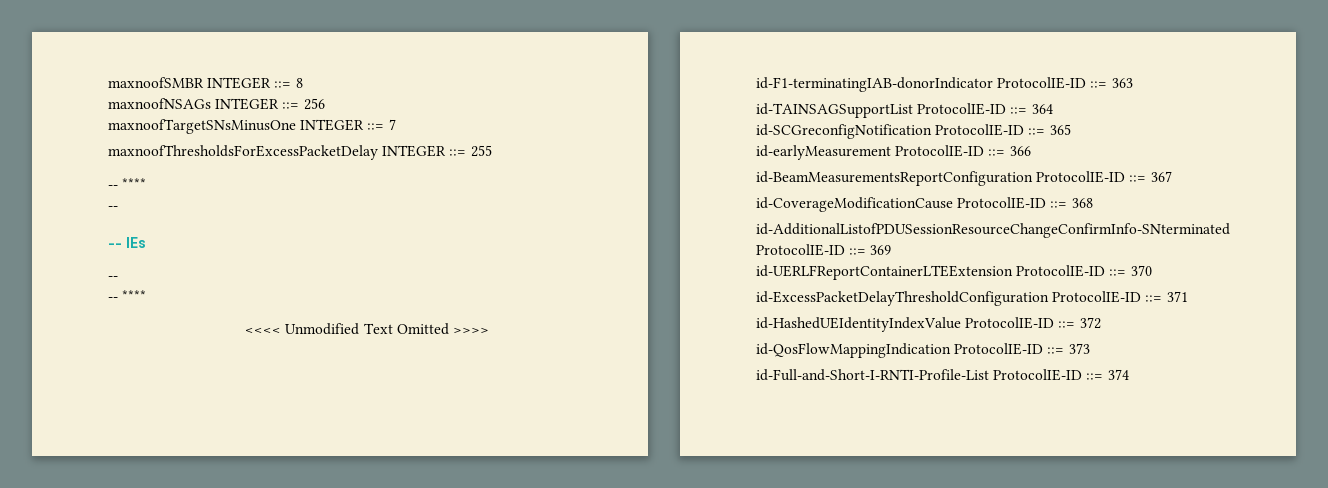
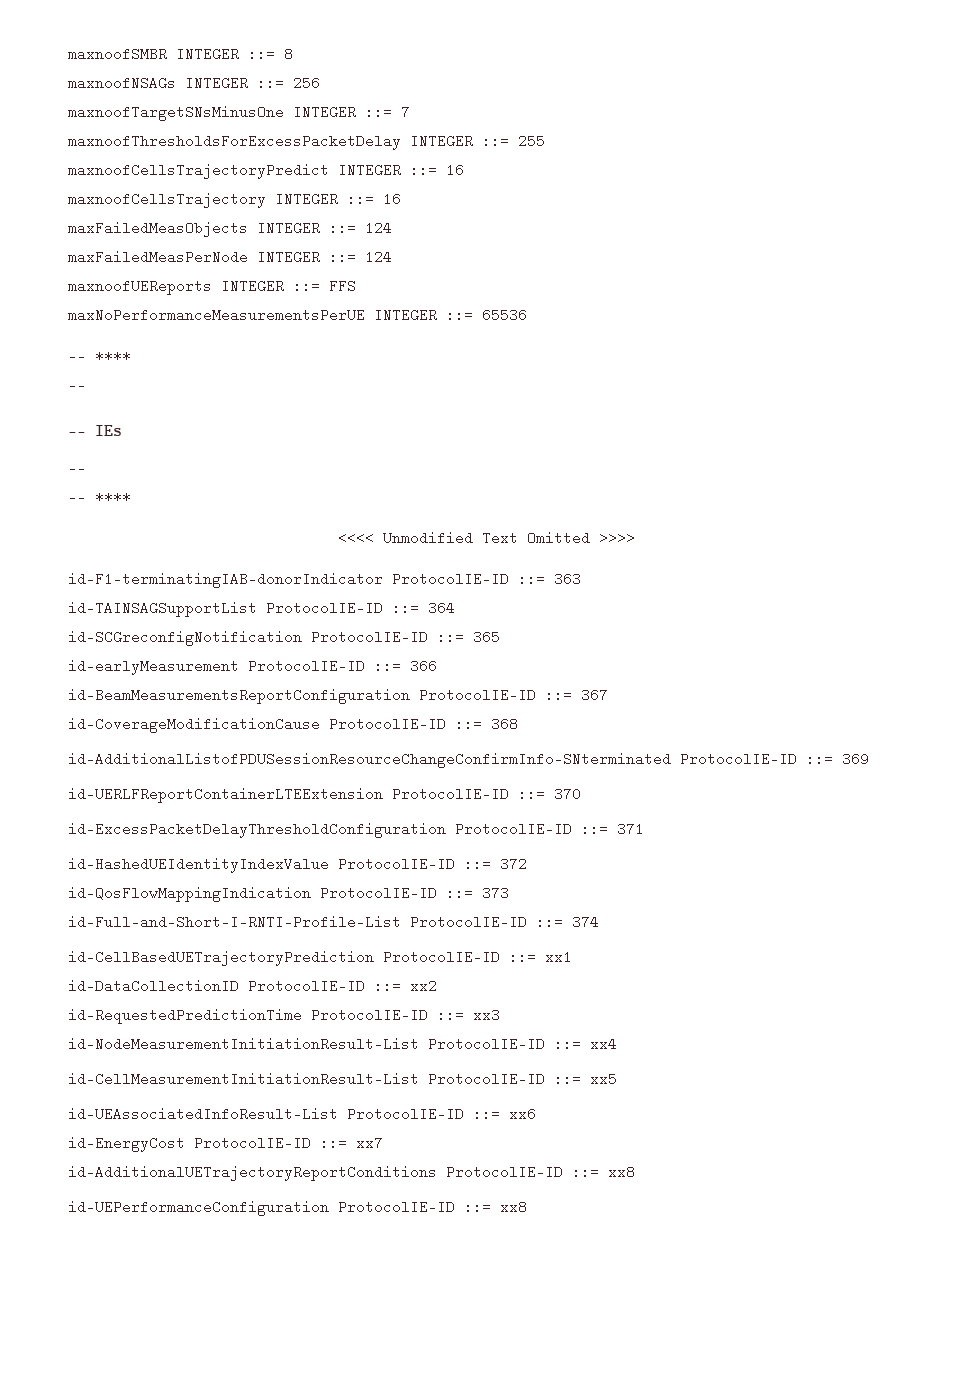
(492, 151) none -> [68,163,464,179] [68,192,401,208] [68,221,392,237] [68,250,392,264] [68,279,356,295] [68,308,527,322] // maxnoofCellsTrajectoryPredict INTEGER ::= 16 // maxnoofCellsTrajectory INTEGER ::= 16 // maxFailedMeasObjects INTEGER ::= 124 // maxFailedMeasPerNode INTEGER ::= 124 // maxnoofUEReports INTEGER ::= FFS // maxNoPerformanceMeasurementsPerUE INTEGER ::= 65536
(1129, 374) none -> [68,950,572,966] [68,979,437,993] [68,1008,500,1024] [68,1037,617,1051] [68,1072,617,1086] [68,1107,536,1121] [68,1136,383,1152] [68,1165,635,1181] [68,1200,527,1216] // id-CellBasedUETrajectoryPrediction ProtocolIE-ID ::= xx1 // id-DataCollectionID ProtocolIE-ID ::= xx2 // id-RequestedPredictionTime ProtocolIE-ID ::= xx3 // id-NodeMeasurementInitiationResult-List ProtocolIE-ID ::= xx4 // id-CellMeasurementInitiationResult-List ProtocolIE-ID ::= xx5 // id-UEAssociatedInfoResult-List ProtocolIE-ID ::= xx6 // id-EnergyCost ProtocolIE-ID ::= xx7 // id-AdditionalUETrajectoryReportConditions ProtocolIE-ID ::= xx8 // id-UEPerformanceConfiguration ProtocolIE-ID ::= xx8

